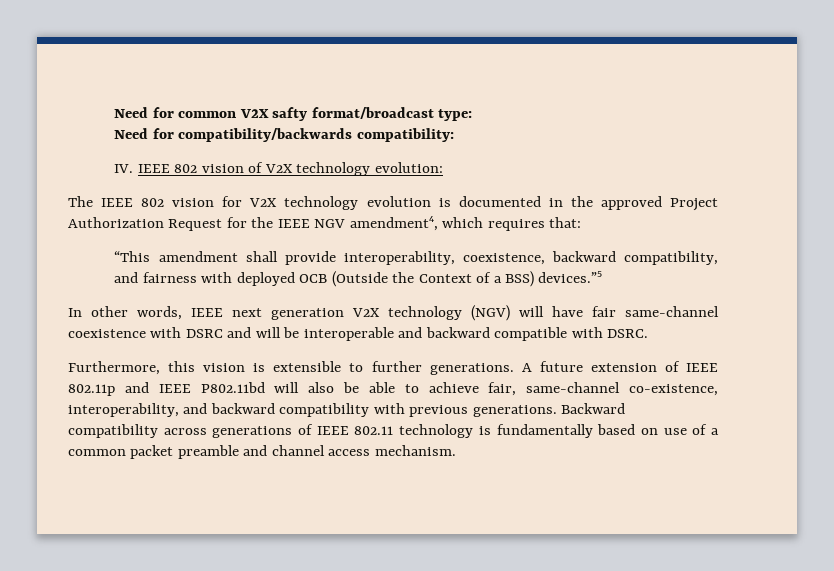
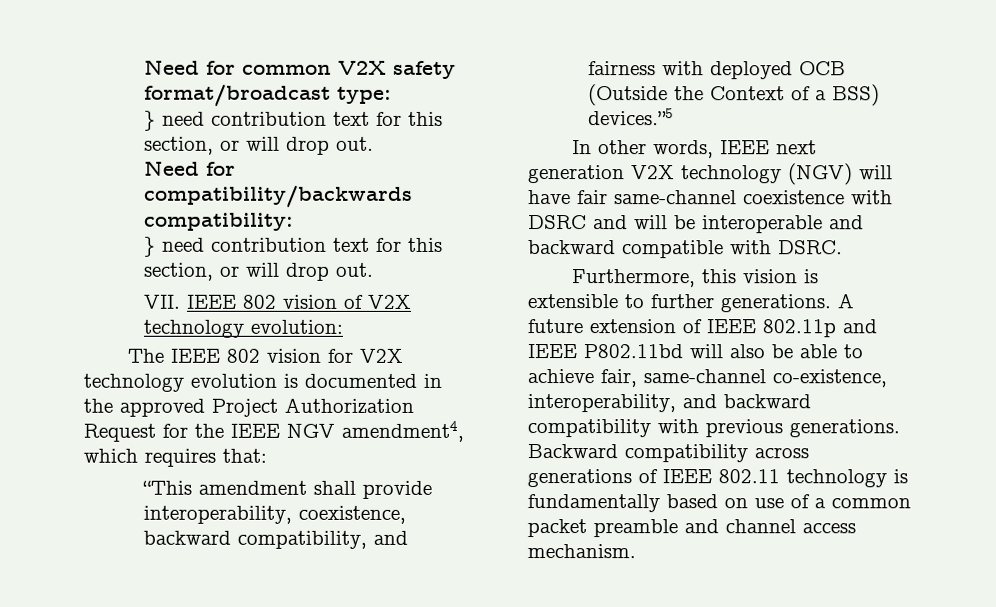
[272,107,308,121] safty -> [393,60,457,79] safety
[114,128,454,142] [114,164,134,173] Need for compatibility/backwards compatibility: // IV. -> [144,110,444,131] [144,136,375,155] [144,160,237,176] [144,185,414,208] [144,212,295,231] [144,236,444,257] [144,262,375,281] [143,294,182,309] } need contribution text for this section, or will drop out. // Need for compatibility/backwards compatibility: // } need contribution text for this section, or will drop out. // VII.

